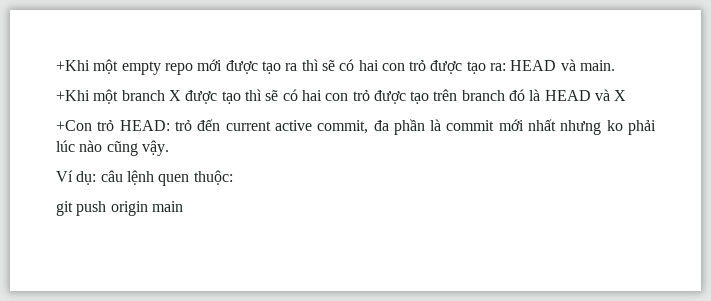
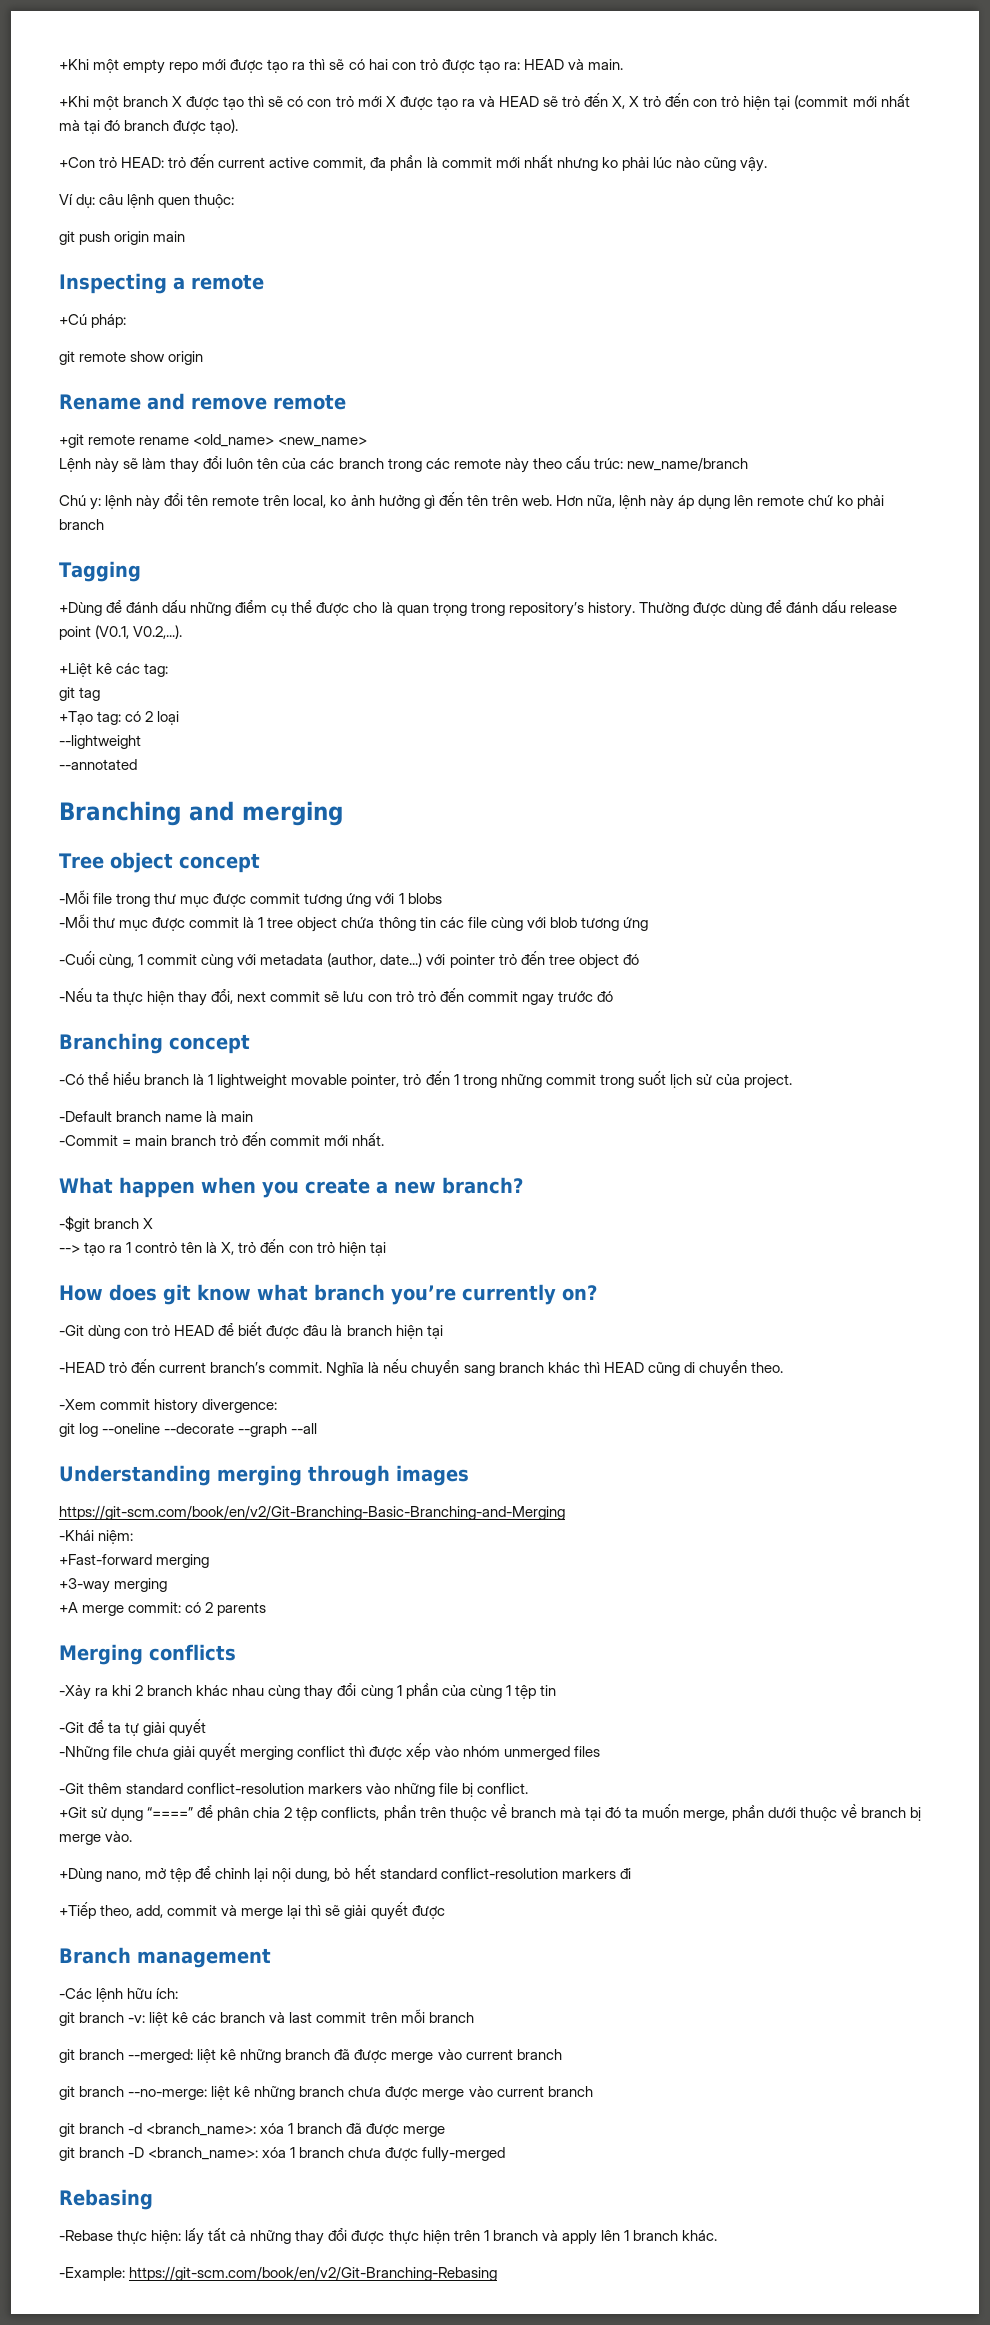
[301,89,627,104] hai con trỏ được tạo trên branch đó là HEAD và X -> [307,93,910,110] [59,119,239,134] con trỏ mới X được tạo ra và HEAD sẽ trỏ đến X, X trỏ đến con trỏ hiện tại (commit mới nhất mà tại đó branch được tạo).
(183, 206) none -> [59,273,264,294] [59,314,127,328] [59,351,204,365] [59,393,346,410] [59,434,368,448] [59,456,748,473] [59,492,885,510] [59,519,104,530] [59,561,141,582] [59,600,898,617] [59,625,183,640] [59,663,169,677] [59,687,101,701] [59,711,180,725] [59,735,141,749] [59,759,137,770] [59,801,343,826] [59,852,260,873] [59,890,442,907] [59,914,648,932] [59,951,639,969] [59,988,613,1006] [59,1033,250,1054] [59,1071,792,1089] [59,1111,254,1122] [59,1132,385,1146] [59,1177,523,1198] [59,1216,154,1232] [59,1239,386,1256] [59,1284,597,1305] [59,1322,443,1339] [59,1359,783,1377] [59,1399,278,1414] [59,1423,318,1437] [59,1465,469,1486] [59,1505,565,1520] [59,1530,134,1544] [59,1554,210,1568] [59,1578,168,1593] [59,1602,267,1616] [59,1644,236,1665] [59,1683,556,1700] [59,1719,207,1737] [59,1743,600,1761] [59,1783,529,1797] [59,1804,922,1821] [59,1831,133,1845] [59,1865,631,1882] [59,1902,445,1920] [59,1947,271,1968] [59,1988,179,2002] [59,2009,474,2026] [59,2049,562,2063] [59,2086,593,2100] [59,2123,446,2137] [59,2147,506,2162] [59,2189,153,2210] [59,2228,717,2245] [59,2266,498,2281] // Inspecting a remote // +Cú pháp: // git remote show origin // Rename and remove remote // +git remote rename <old_name> <new_name> // Lệnh này sẽ làm thay đổi luôn tên của các branch trong các remote này theo cấu trúc: new_name/branch // Chú y: lệnh này đổi tên remote trên local, ko ảnh hưởng gì đến tên trên web. Hơn nữa, lệnh này áp dụng lên remote chứ ko phải branch // Tagging // +Dùng để đánh dấu những điểm cụ thể được cho là quan trọng trong repository’s history. Thường được dùng để đánh dấu release point (V0.1, V0.2,...). // +Liệt kê các tag: // git tag // +Tạo tag: có 2 loại // --lightweight // --annotated // Branching and merging // Tree object concept // -Mỗi file trong thư mục được commit tương ứng với 1 blobs // -Mỗi thư mục được commit là 1 tree object chứa thông tin các file cùng với blob tương ứng // -Cuối cùng, 1 commit cùng với metadata (author, date...) với pointer trỏ đến tree object đó // -Nếu ta thực hiện thay đổi, next commit sẽ lưu con trỏ trỏ đến commit ngay trước đó // Branching concept // -Có thể hiểu branch là 1 lightweight movable pointer, trỏ đến 1 trong những commit trong suốt lịch sử của project. // -Default branch name là main // -Commit = main branch trỏ đến commit mới nhất. // What happen when you create a new branch? // -$git branch X // --> tạo ra 1 contrỏ tên là X, trỏ đến con trỏ hiện tại // How does git know what branch you’re currently on? // -Git dùng con trỏ HEAD để biết được đâu là branch hiện tại // -HEAD trỏ đến current branch’s commit. Nghĩa là nếu chuyển sang branch khác thì HEAD cũng di chuyển theo. // -Xem commit history divergence: // git log --oneline --decorate --graph --all // Understanding merging through images // https://git-scm.com/book/en/v2/Git-Branching-Basic-Branching-and-Merging // -Khái niệm: // +Fast-forward merging // +3-way merging // +A merge commit: có 2 parents // Merging conflicts // -Xảy ra khi 2 branch khác nhau cùng thay đổi cùng 1 phần của cùng 1 tệp tin // -Git để ta tự giải quyết // -Những file chưa giải quyết merging conflict thì được xếp vào nhóm unmerged files // -Git thêm standard conflict-resolution markers vào những file bị conflict. // +Git sử dụng “====” để phân chia 2 tệp conflicts, phần trên thuộc về branch mà tại đó ta muốn merge, phần dưới thuộc về branch bị merge vào. // +Dùng nano, mở tệp để chỉnh lại nội dung, bỏ hết standard conflict-resolution markers đi // +Tiếp theo, add, commit và merge lại thì sẽ giải quyết được // Branch management // -Các lệnh hữu ích: // git branch -v: liệt kê các branch và last commit trên mỗi branch // git branch --merged: liệt kê những branch đã được merge vào current branch // git branch --no-merge: liệt kê những branch chưa được merge vào current branch // git branch -d <branch_name>: xóa 1 branch đã được merge // git branch -D <branch_name>: xóa 1 branch chưa được fully-merged // Rebasing // -Rebase thực hiện: lấy tất cả những thay đổi được thực hiện trên 1 branch và apply lên 1 branch khác. // -Example: https://git-scm.com/book/en/v2/Git-Branching-Rebasing

